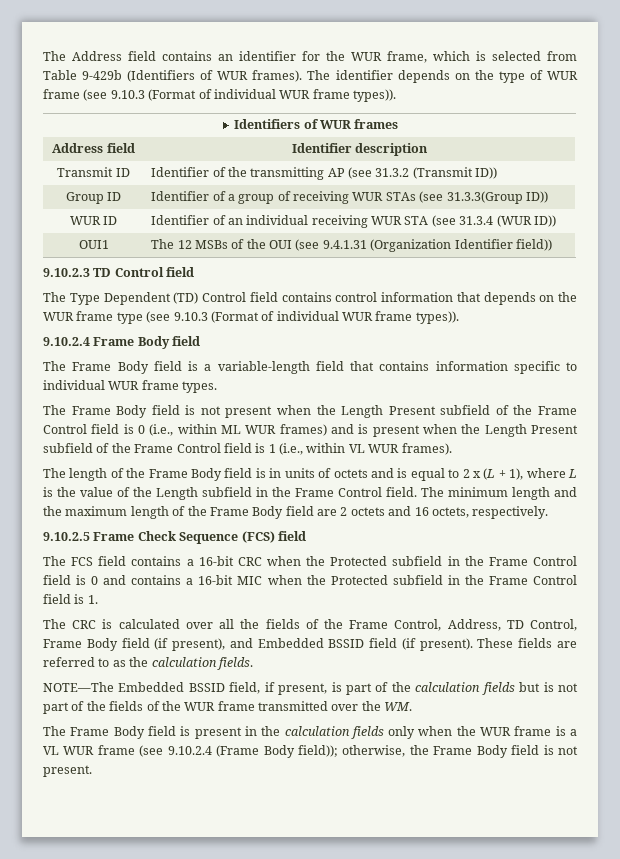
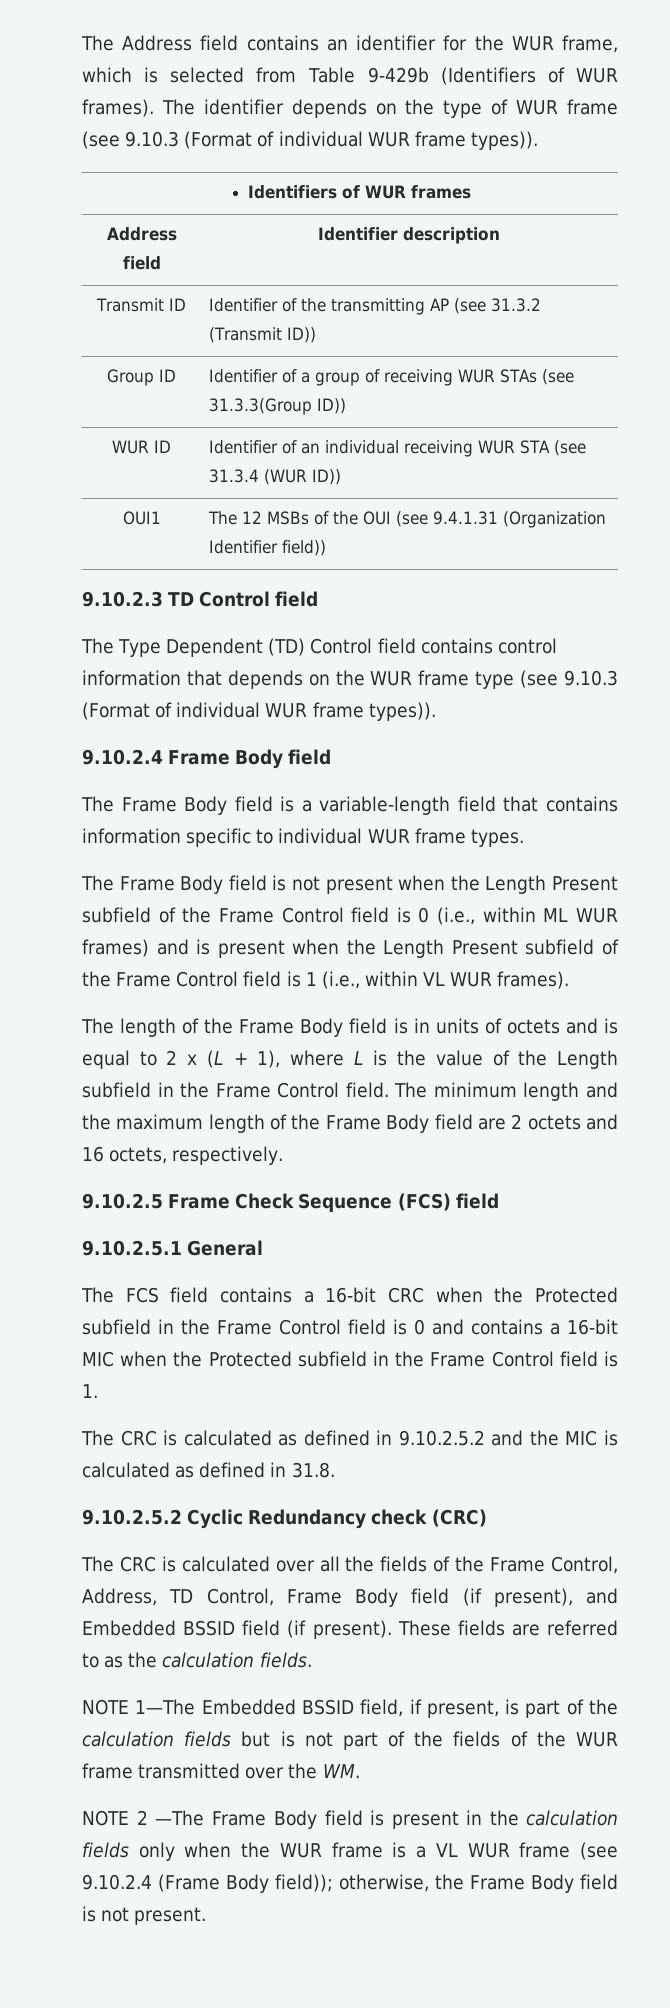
(306, 536) none -> [82,1240,264,1256] // 9.10.2.5.1 General
(98, 599) none -> [81,1430,618,1446] [82,1462,335,1478] [82,1509,487,1529] // The CRC is calculated as defined in 9.10.2.5.2 and the MIC is calculated as defined in 31.8. // 9.10.2.5.2 Cyclic Redundancy check (CRC)
[43,682,114,692] NOTE—The -> [82,1699,196,1715] NOTE 1—The
[43,726,66,736] The -> [82,1810,205,1826] NOTE 2 —The

